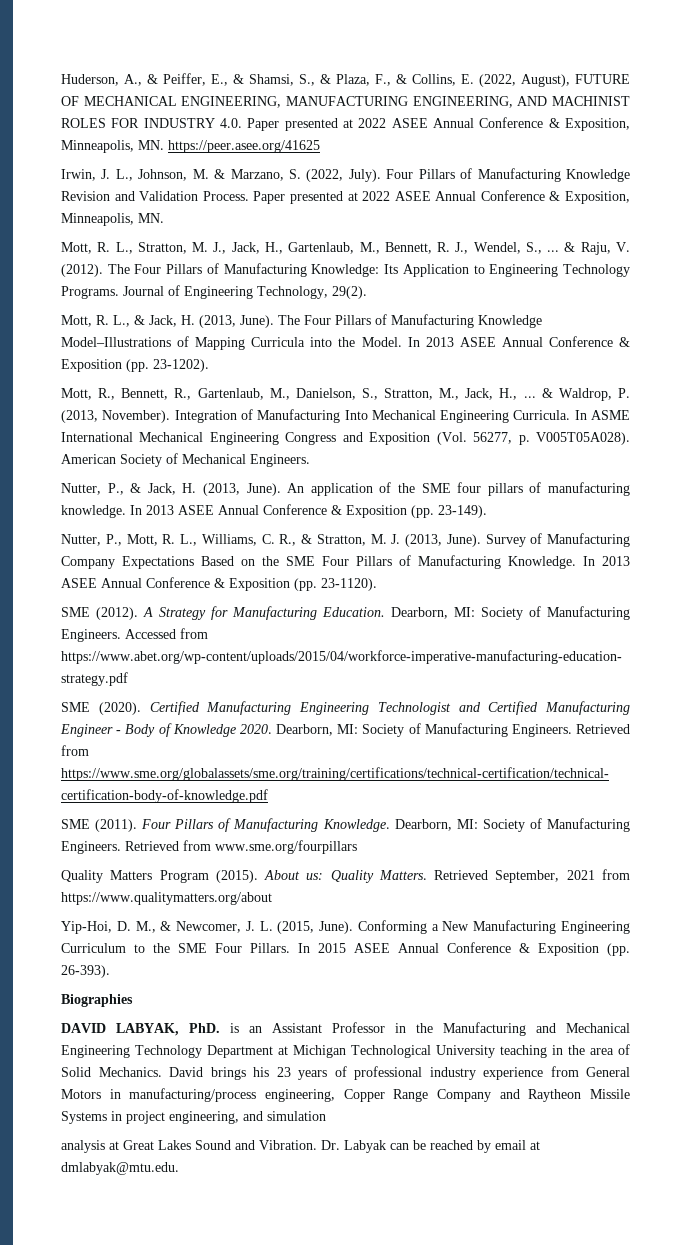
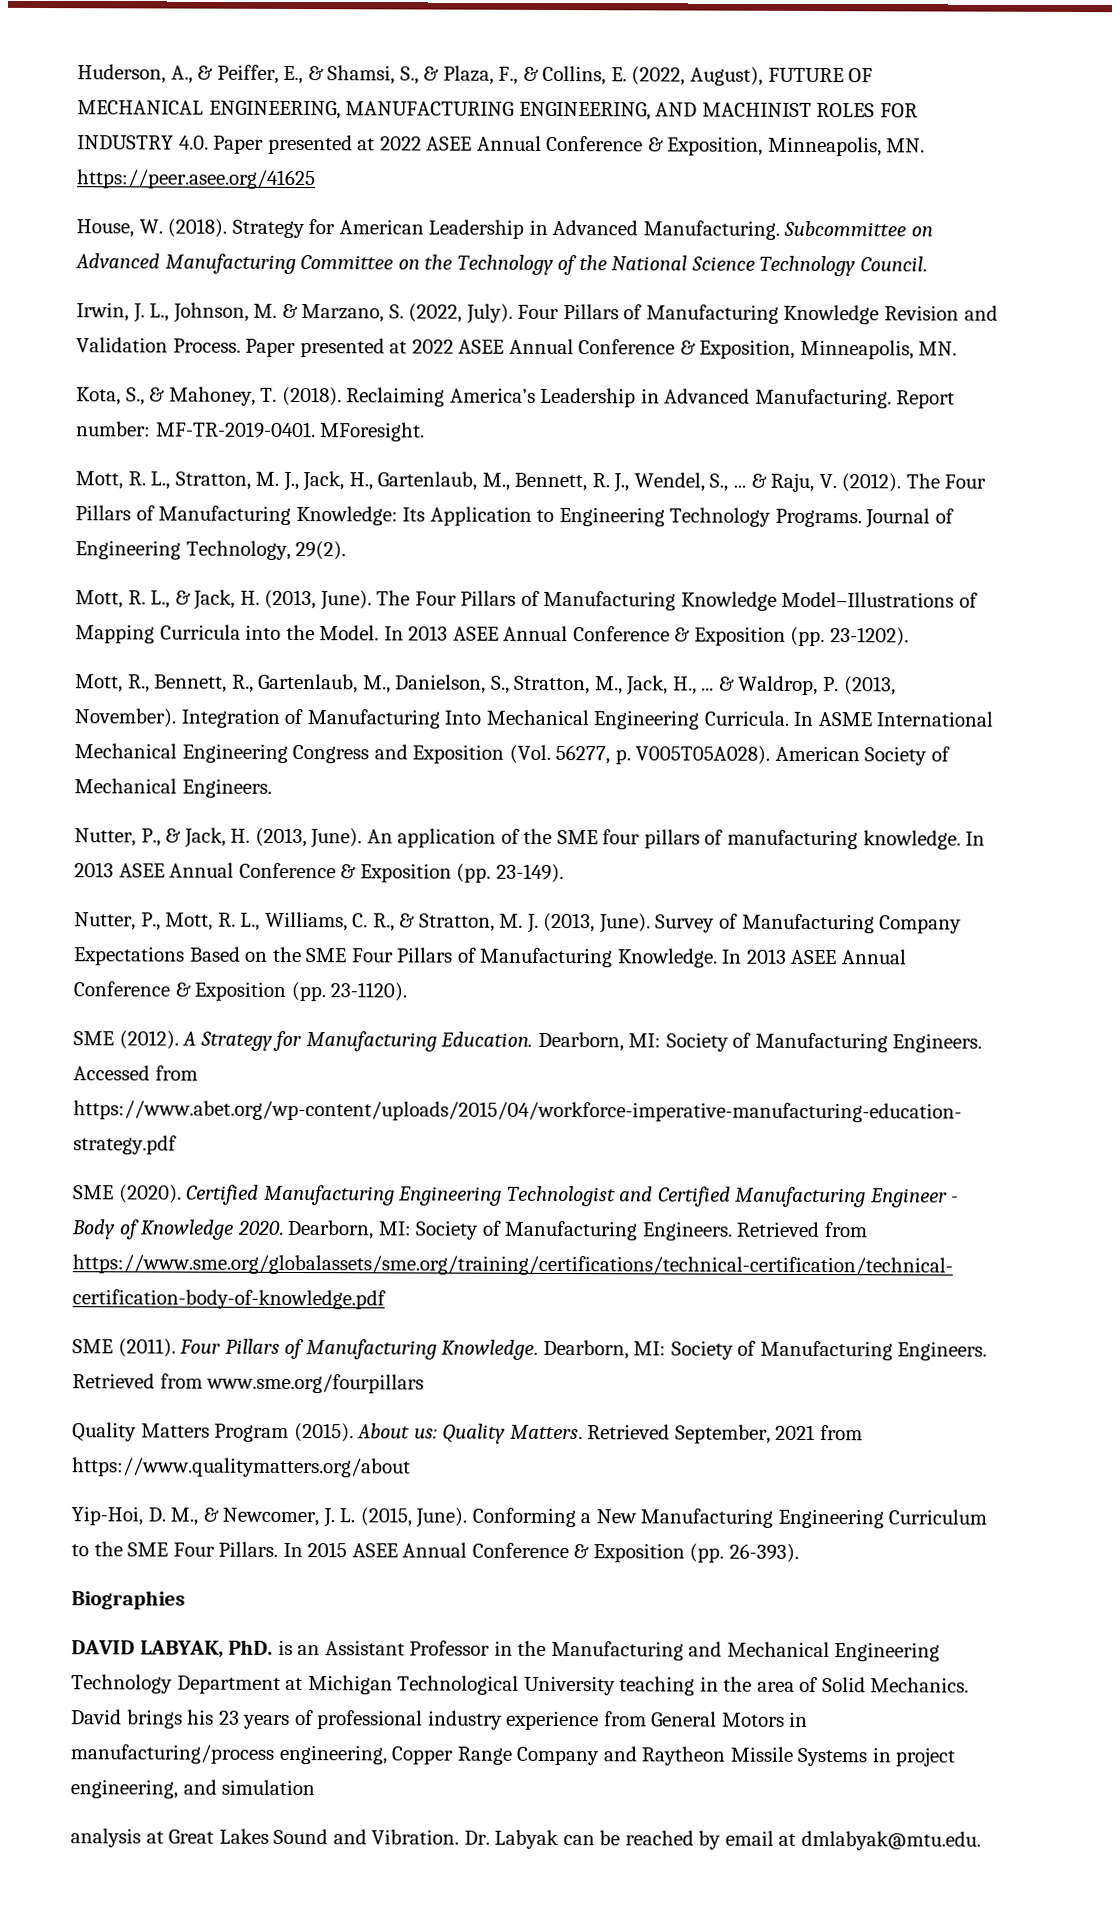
(320, 146) none -> [76,218,933,240] [75,253,927,277] // House, W. (2018). Strategy for American Leadership in Advanced Manufacturing. Subcommittee on Advanced Manufacturing Committee on the Technology of the National Science Technology Council.
(164, 218) none -> [76,386,956,409] [76,421,426,442] // Kota, S., & Mahoney, T. (2018). Reclaiming America’s Leadership in Advanced Manufacturing. Report number: MF-TR-2019-0401. MForesight.

